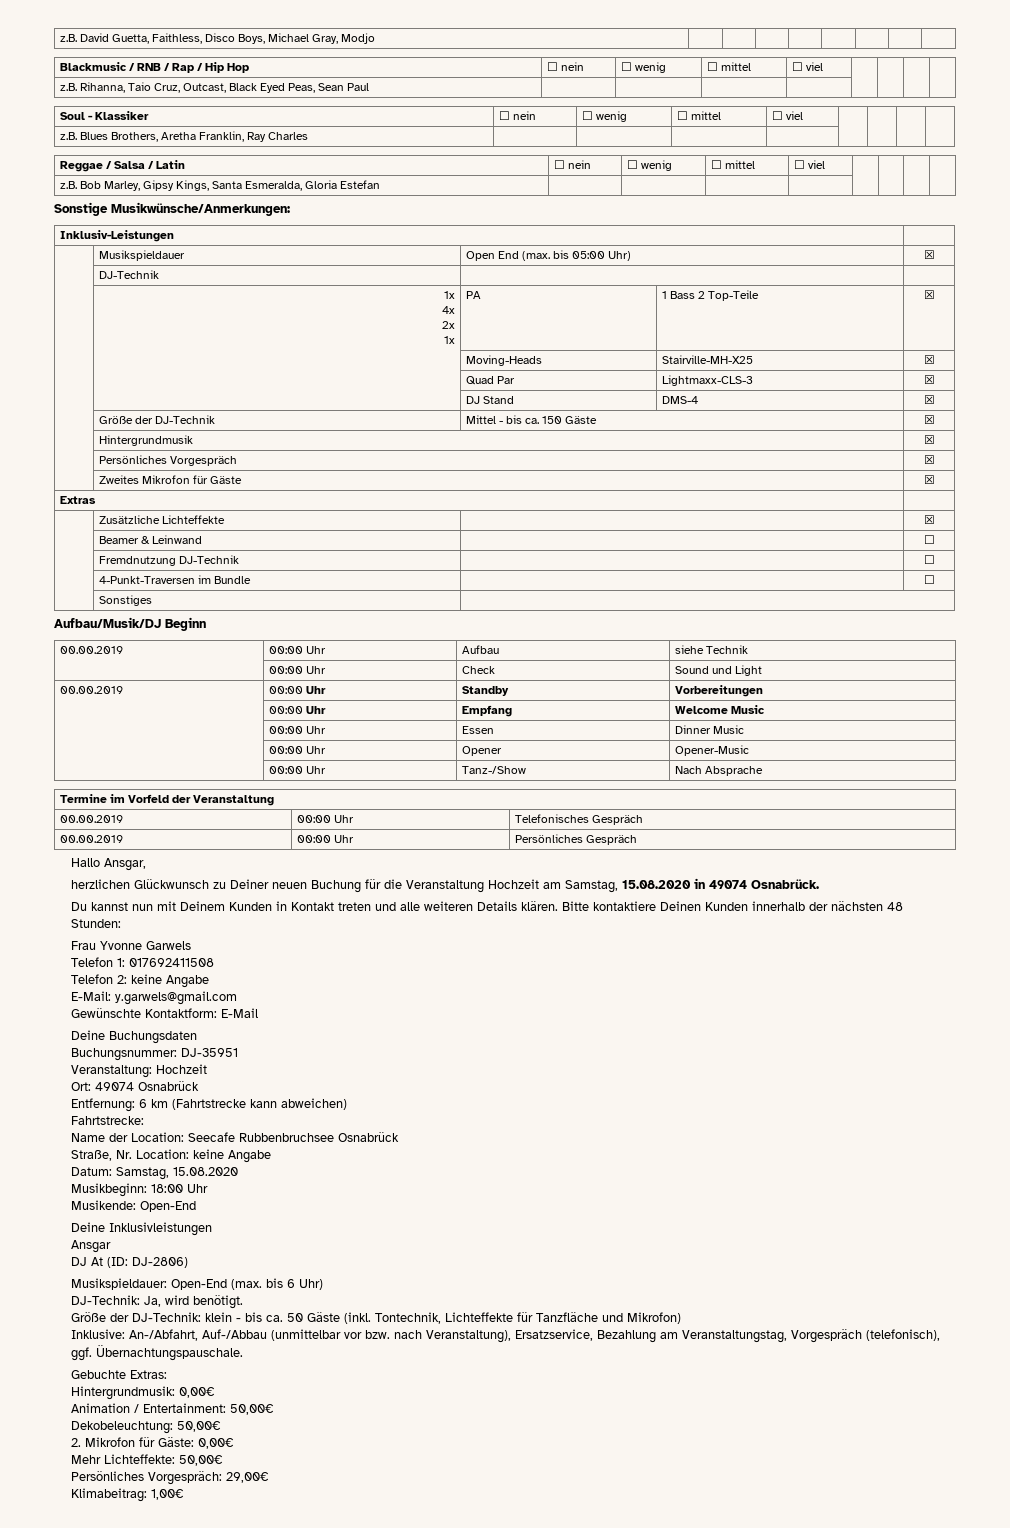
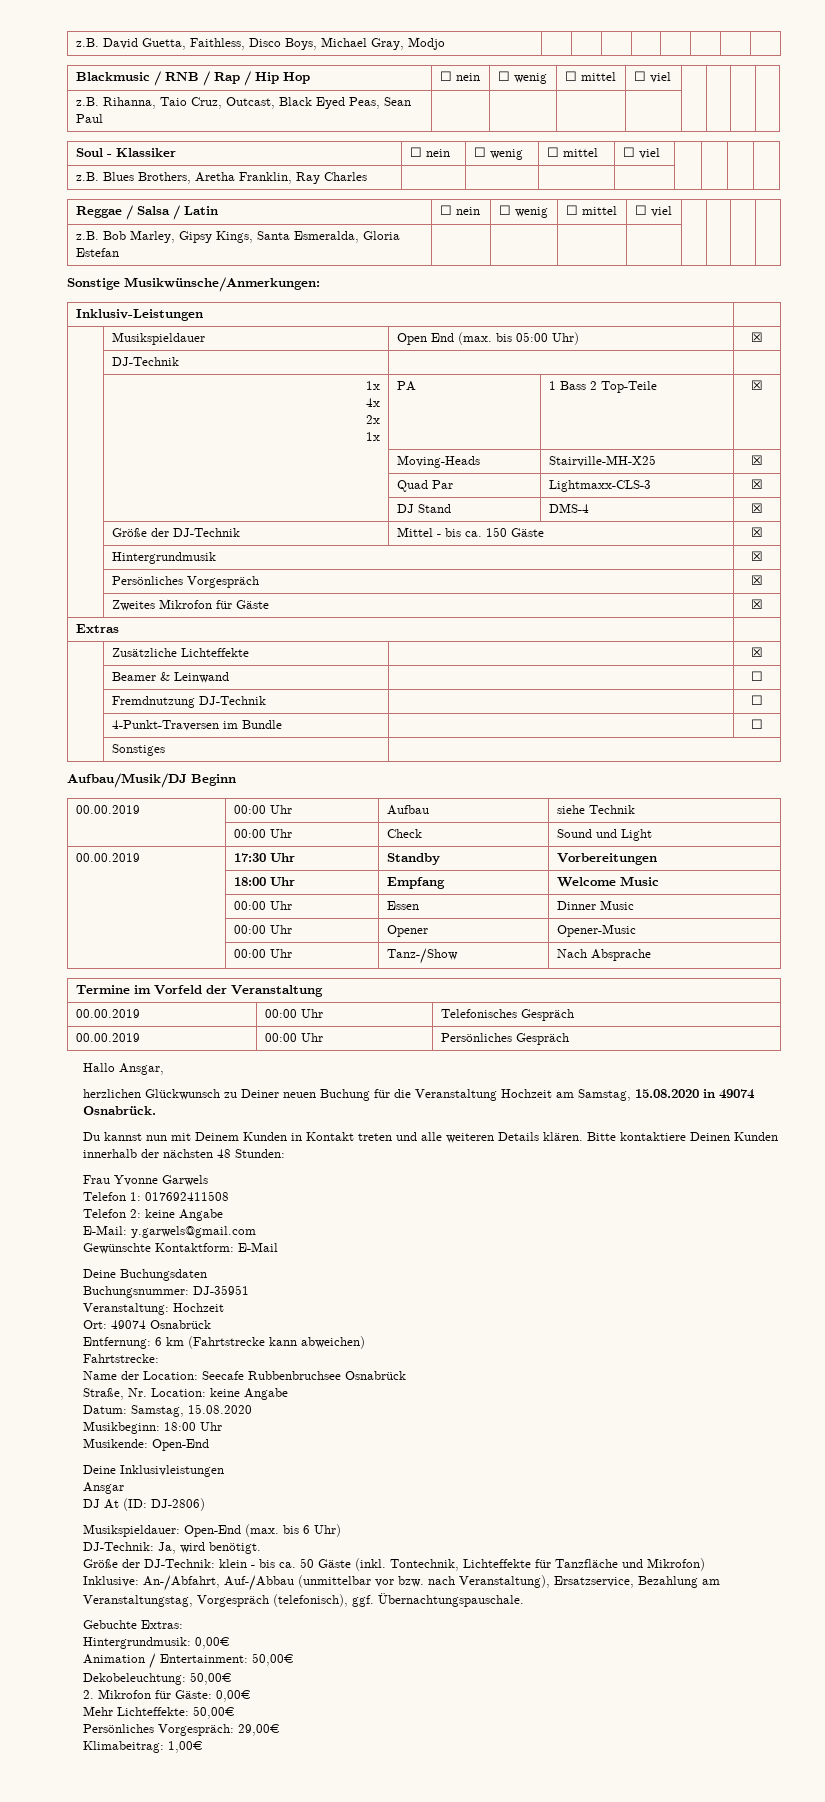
[268,686,303,694] 00:00 -> [234,853,267,862] 17:30
[268,706,303,714] 00:00 -> [234,877,267,886] 18:00

